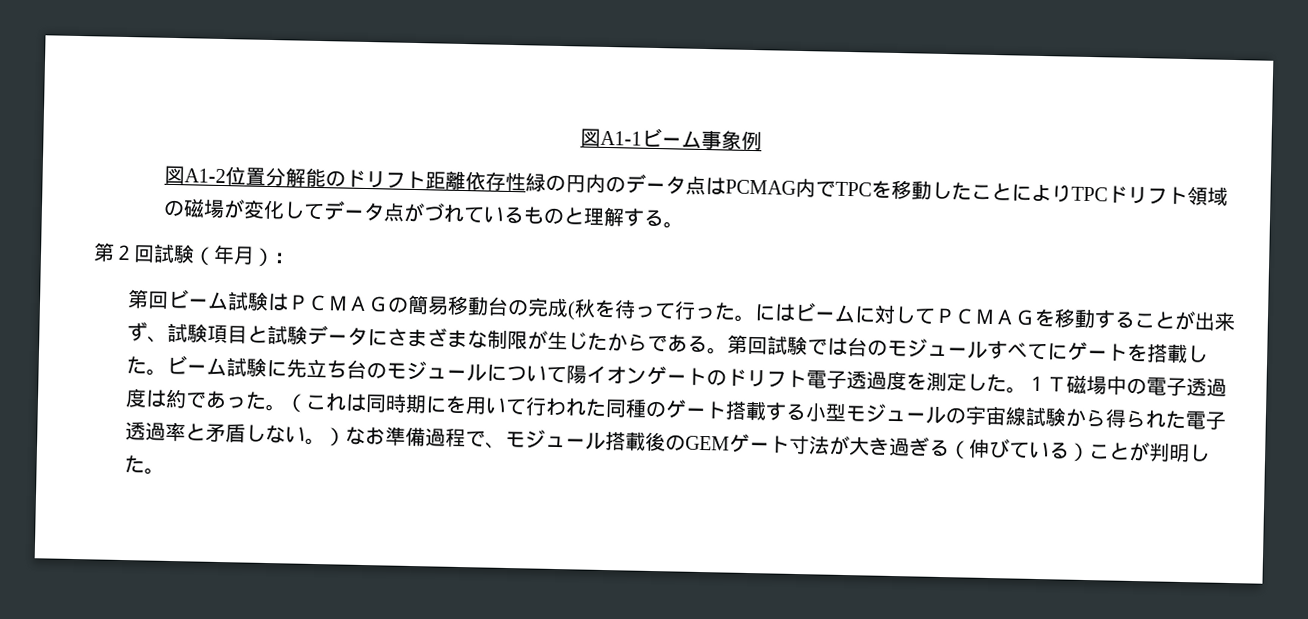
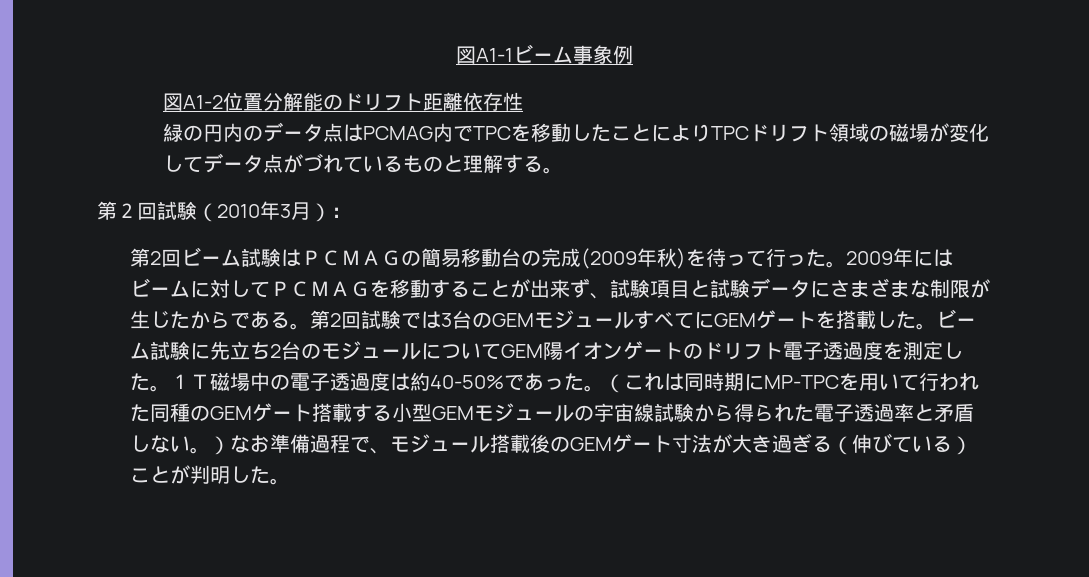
(527, 181) none -> (524, 101) //
[213,244,235,265] 年 -> [217,201,291,220] 2010年3
(149, 299) none -> [150,251,162,265] 2
[566,298,596,321] (秋 -> [581,248,687,269] (2009年秋)
(755, 318) none -> [846,248,914,267] 2009年
(748, 344) none -> [330,313,342,327] 2
[846,337,888,357] 台の -> [441,310,535,329] 3台のGEM
(1068, 352) none -> [714,313,757,327] GEM
(347, 368) none -> [270,344,282,358] 2
(567, 374) none -> [501,344,544,358] GEM
(187, 398) none -> [430,375,505,389] 40-50%
(447, 405) none -> [764,375,840,389] MP-TPC
(667, 409) none -> [210,406,253,420] GEM
(847, 413) none -> [432,406,475,420] GEM

